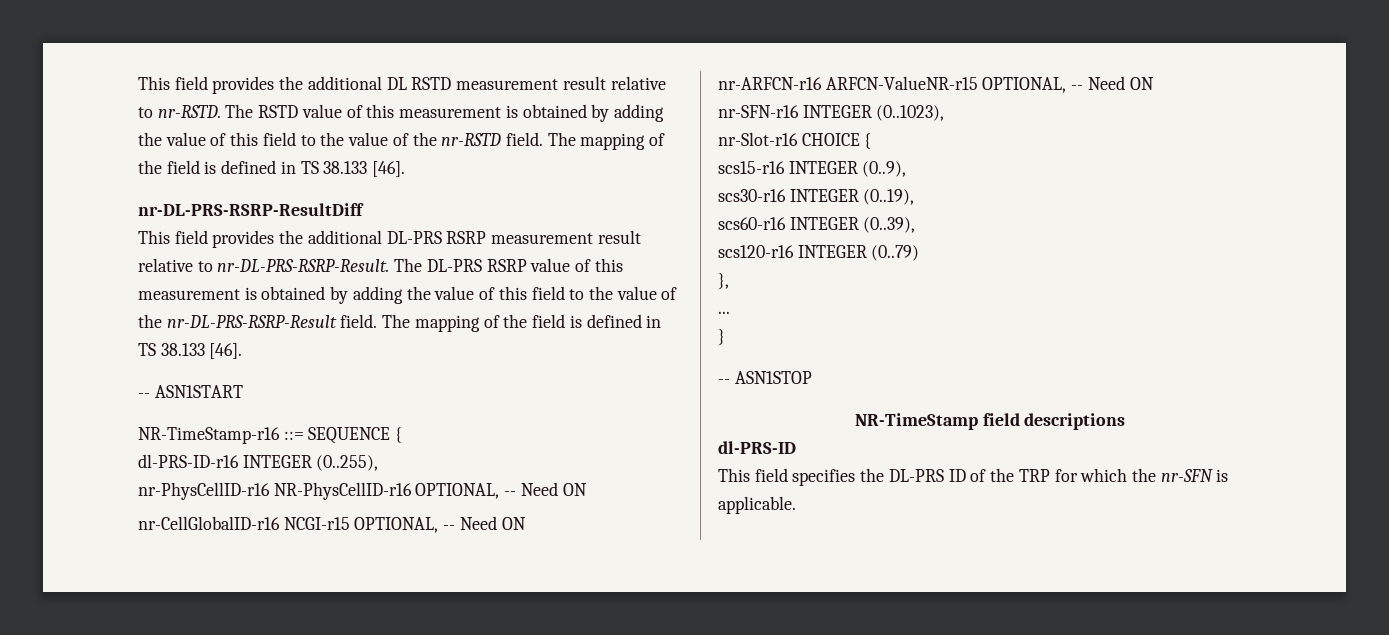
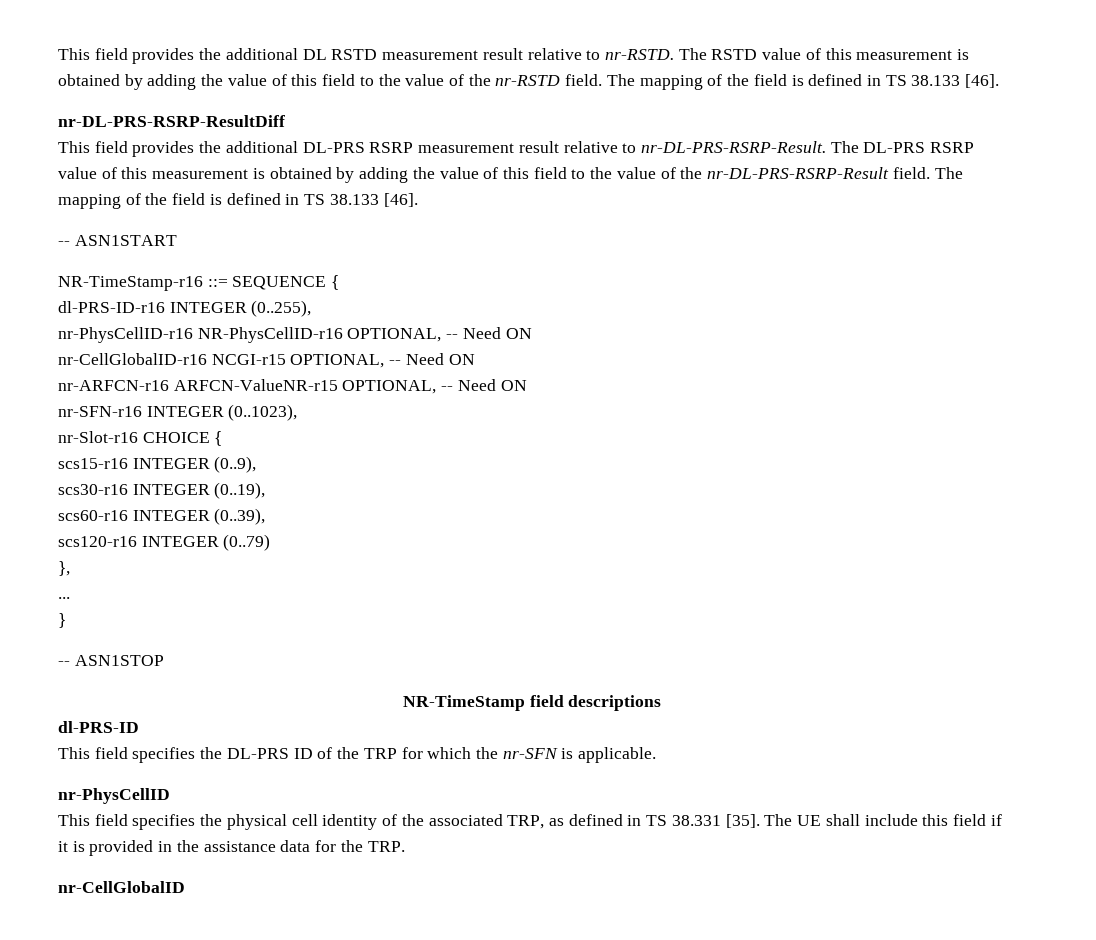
(796, 505) none -> [58,788,170,804] [58,814,1002,830] [58,840,405,856] [58,881,185,893] // nr-PhysCellID // This field specifies the physical cell identity of the associated TRP, as defined in TS 38.331 [35]. The UE shall include this field if it is provided in the assistance data for the TRP. // nr-CellGlobalID

